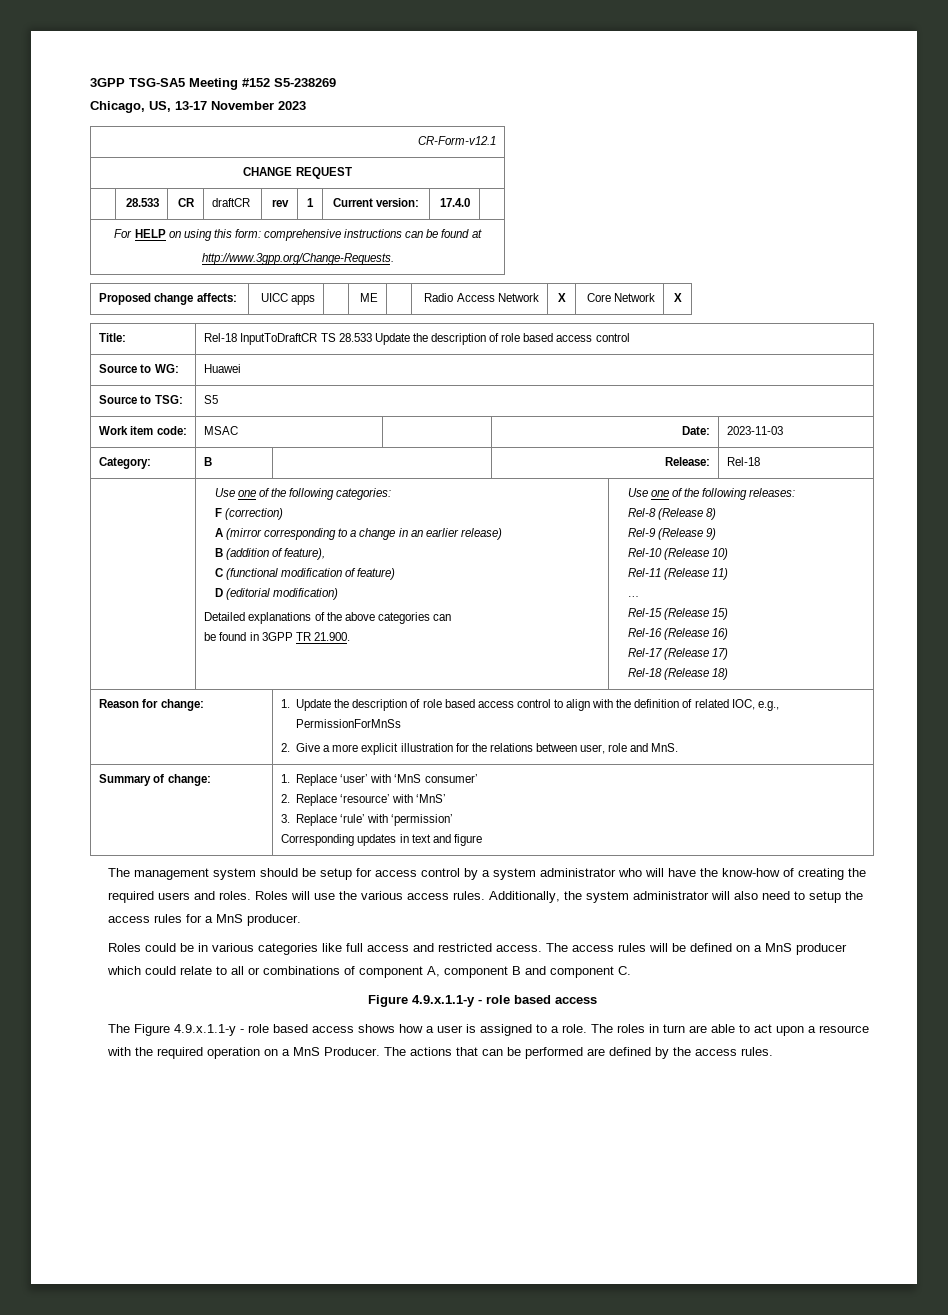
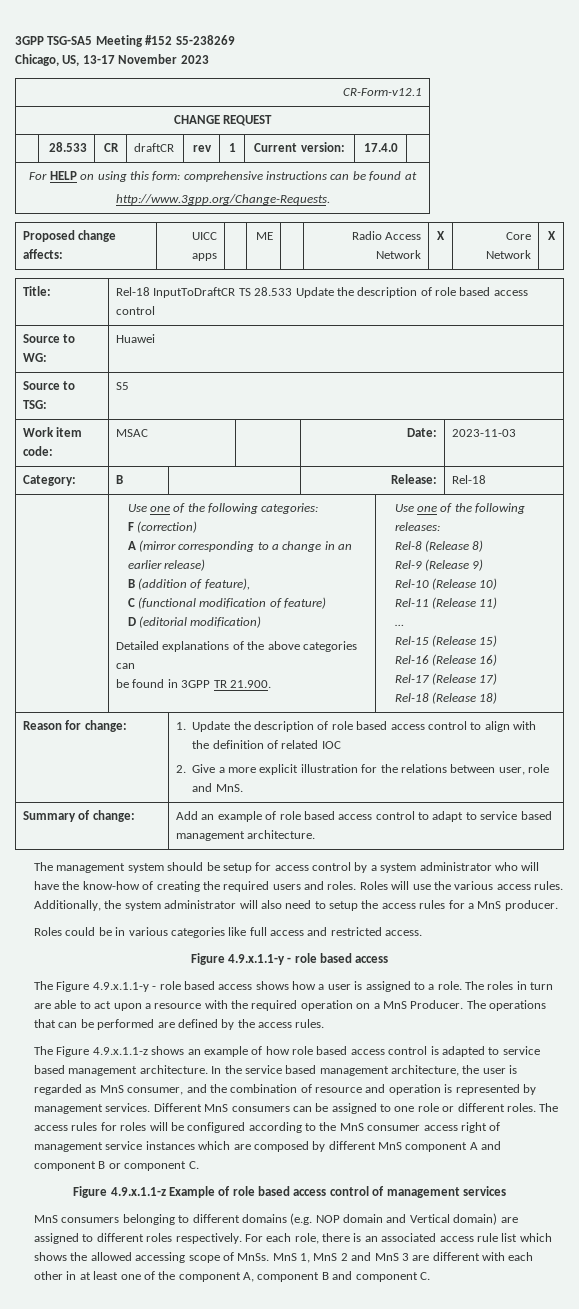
[731,699,779,711] [296,719,402,728] IOC, e.g., PermissionForMnSs -> [321,741,341,749] IOC
[281,774,478,786] [281,794,447,806] [281,814,454,826] [281,834,482,846] 1. Replace ‘user’ with ‘MnS consumer’ // 2. Replace ‘resource’ with ‘MnS’ // 3. Replace ‘rule’ with ‘permission’ // Corresponding updates in text and figure -> [176,811,552,822] [176,830,316,841] Add an example of role based access control to adapt to service based management architecture.
[545,943,847,955] [106,966,631,978] The access rules will be defined on a MnS producer which could relate to all or combinations of component A, component B and component C. -> (423, 933) none
[409,1047,452,1056] actions -> [489,1000,547,1011] operations
(773, 1051) none -> [34,1046,540,1057] [34,1065,518,1076] [34,1084,536,1095] [34,1103,559,1114] [34,1122,501,1133] [34,1141,502,1152] [34,1161,199,1171] [73,1186,506,1198] [34,1213,518,1225] [34,1233,552,1244] [34,1252,534,1263] [34,1271,430,1282] // The Figure 4.9.x.1.1-z shows an example of how role based access control is adapted to service based management architecture. In the service based management architecture, the user is regarded as MnS consumer, and the combination of resource and operation is represented by management services. Different MnS consumers can be assigned to one role or different roles. The access rules for roles will be configured according to the MnS consumer access right of management service instances which are composed by different MnS component A and component B or component C. // Figure 4.9.x.1.1-z Example of role based access control of management services // MnS consumers belonging to different domains (e.g. NOP domain and Vertical domain) are assigned to different roles respectively. For each role, there is an associated access rule list which shows the allowed accessing scope of MnSs. MnS 1, MnS 2 and MnS 3 are different with each other in at least one of the component A, component B and component C.

